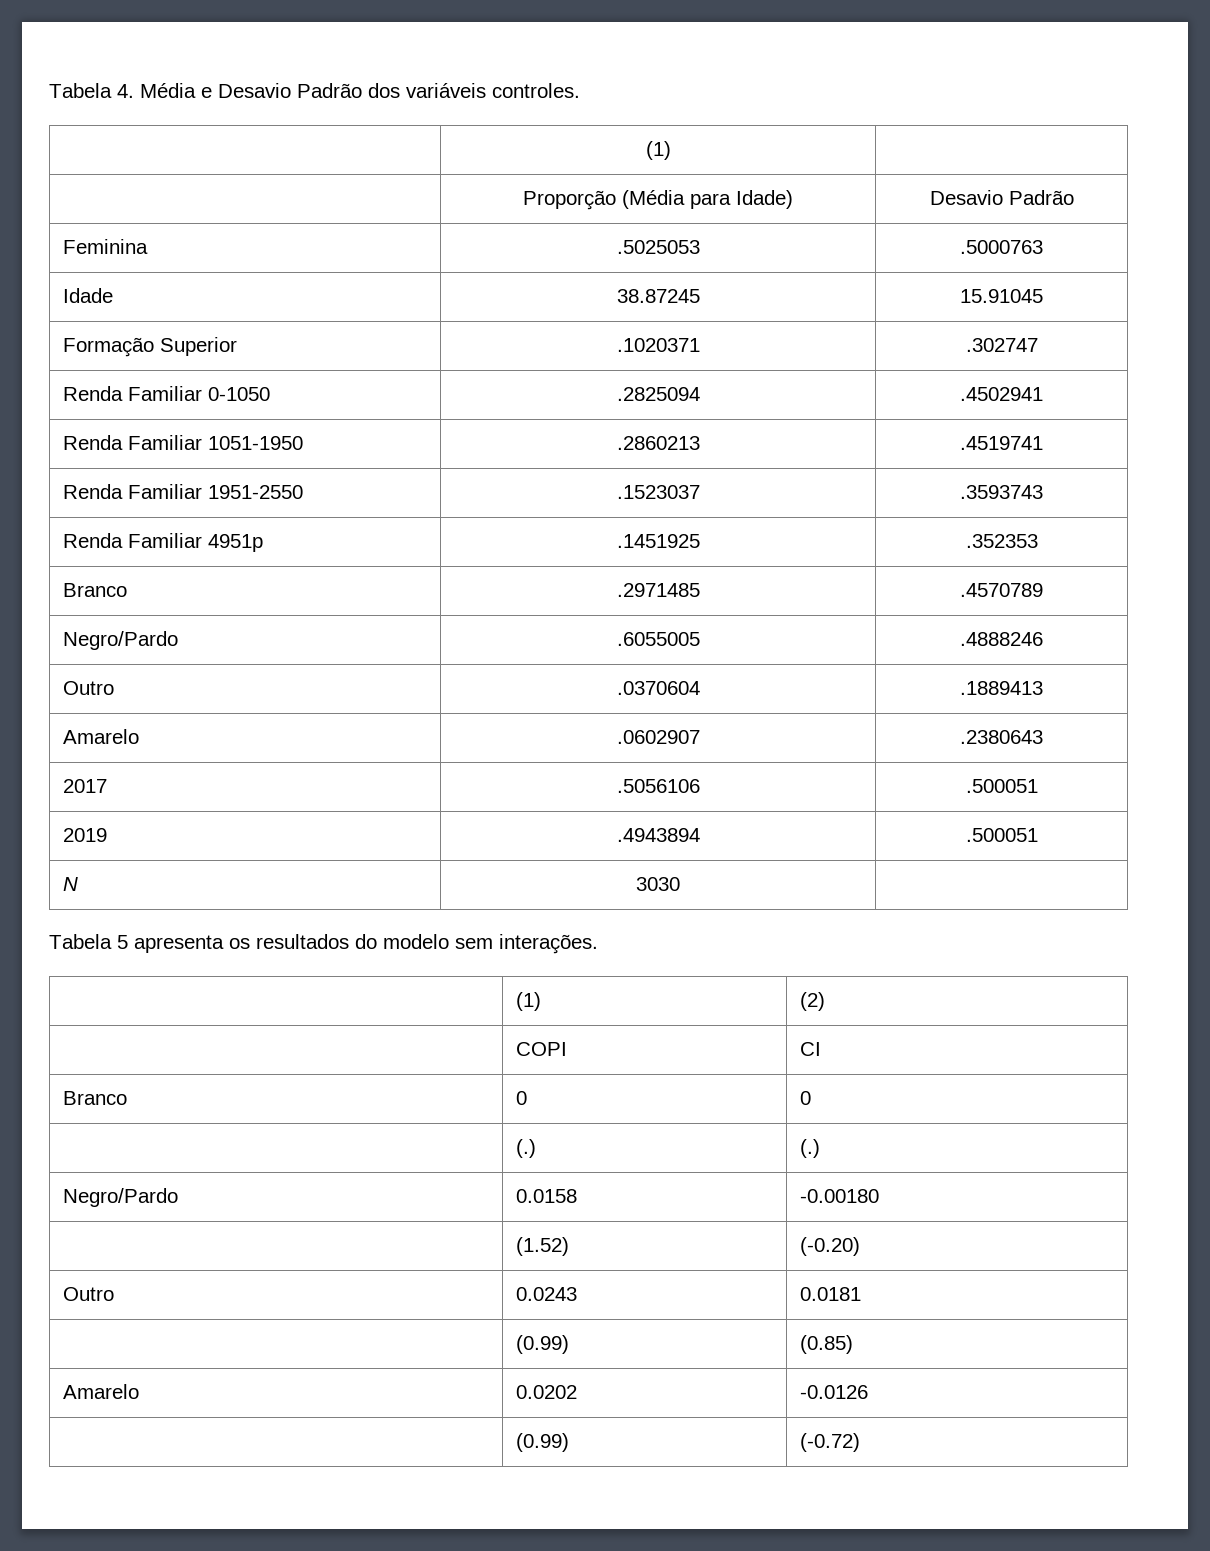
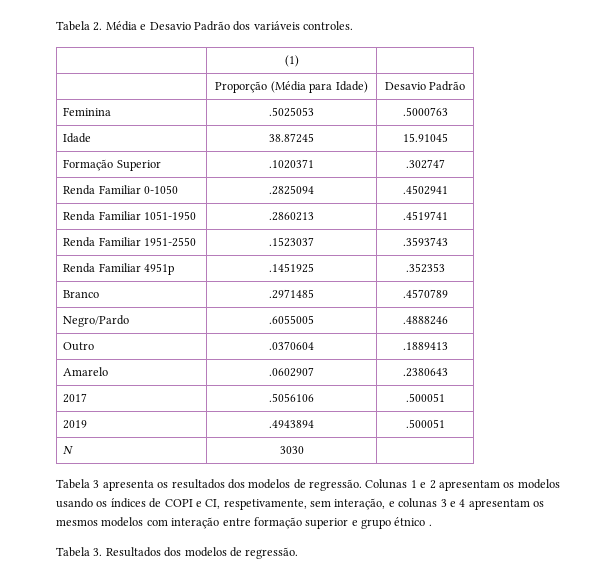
[49,83,134,98] Tabela 4. -> [56,21,103,31] Tabela 2.
[117,935,128,949] 5 -> [93,480,100,488] 3
[355,934,598,954] [516,992,542,1011] [800,992,826,1011] [516,1042,568,1056] [800,1042,822,1056] [63,1091,128,1105] [516,1091,528,1105] [800,1091,812,1105] [516,1139,537,1158] [800,1139,821,1158] [63,1188,179,1207] [516,1189,578,1203] [800,1189,880,1203] [516,1237,570,1256] [800,1237,861,1256] [63,1287,115,1301] [516,1287,578,1301] [800,1287,862,1301] [516,1335,570,1354] [800,1335,854,1354] [63,1384,140,1399] [516,1385,578,1399] [800,1385,869,1399] [516,1433,570,1452] [800,1433,861,1452] do modelo sem interações. // | (1) | (2) // | COPI | CI // Branco | 0 | 0 // | (.) | (.) // Negro/Pardo | 0.0158 | -0.00180 // | (1.52) | (-0.20) // Outro | 0.0243 | 0.0181 // | (0.99) | (0.85) // Amarelo | 0.0202 | -0.0126 // | (0.99) | (-0.72) -> [227,479,560,491] [56,498,544,510] [56,517,432,529] [56,547,299,559] dos modelos de regressão. Colunas 1 e 2 apresentam os modelos usando os índices de COPI e CI, respetivamente, sem interação, e colunas 3 e 4 apresentam os mesmos modelos com interação entre formação superior e grupo étnico . // Tabela 3. Resultados dos modelos de regressão.

